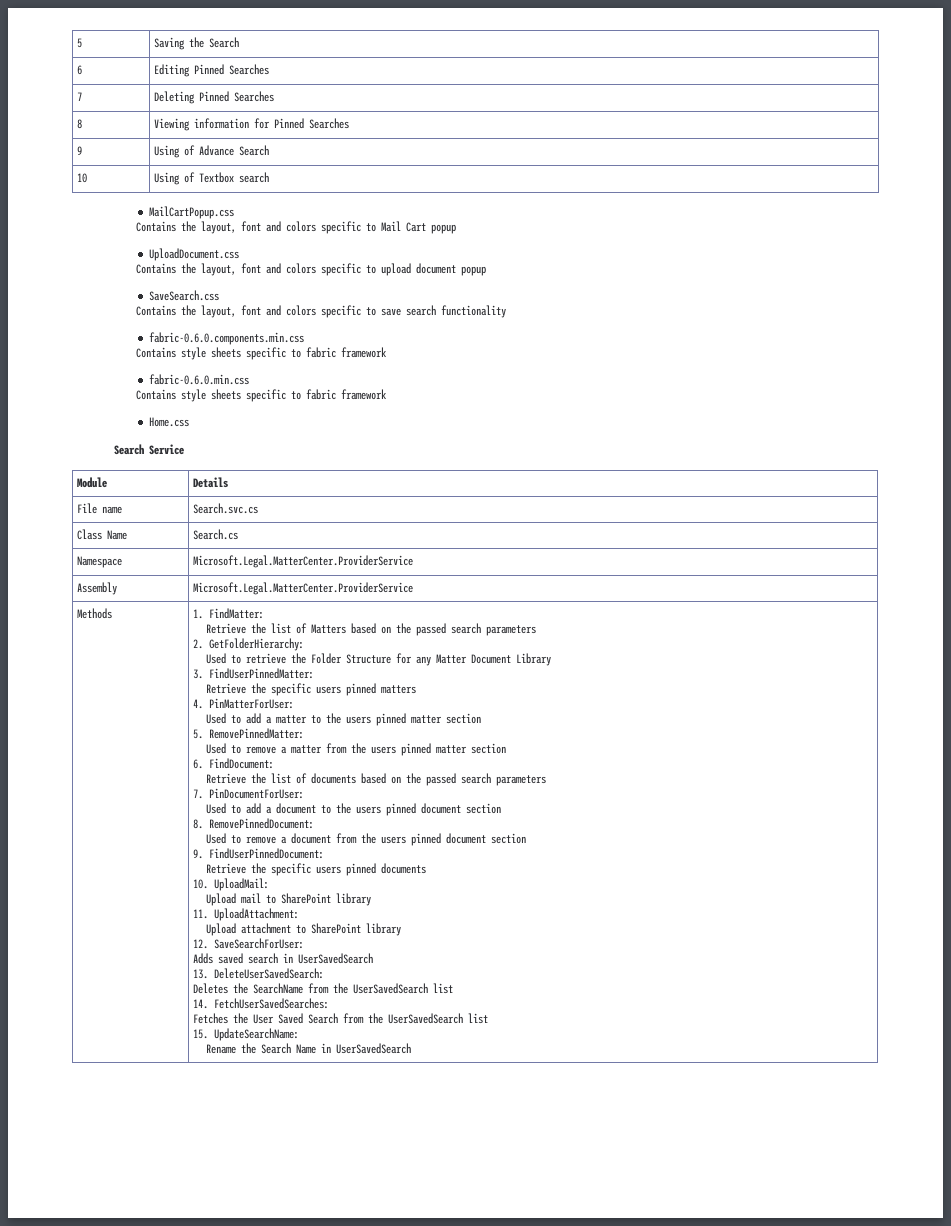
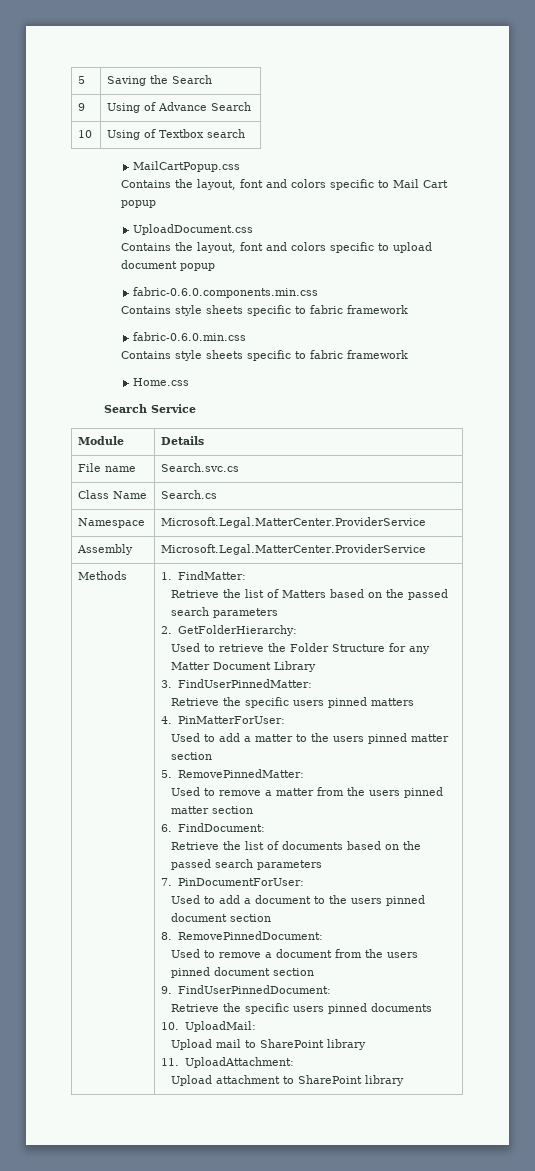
[77,65,83,75] [154,64,270,77] [77,92,83,101] [154,91,275,104] [77,119,83,129] [154,118,350,131] // 6 | Editing Pinned Searches // 7 | Deleting Pinned Searches // 8 | Viewing information for Pinned Searches -> (213, 79) none
[148,290,219,301] [135,305,506,318] // SaveSearch.css // Contains the layout, font and colors specific to save search functionality -> (215, 267) none
[193,938,305,949] [193,953,374,964] [193,968,325,979] [193,983,454,994] [193,998,330,1009] [193,1013,489,1024] [193,1028,300,1041] [206,1043,412,1054] // 12. SaveSearchForUser: // Adds saved search in UserSavedSearch // 13. DeleteUserSavedSearch: // Deletes the SearchName from the UserSavedSearch list // 14. FetchUserSavedSearches: // Fetches the User Saved Search from the UserSavedSearch list // 15. UpdateSearchName: // Rename the Search Name in UserSavedSearch -> (405, 1080) none

